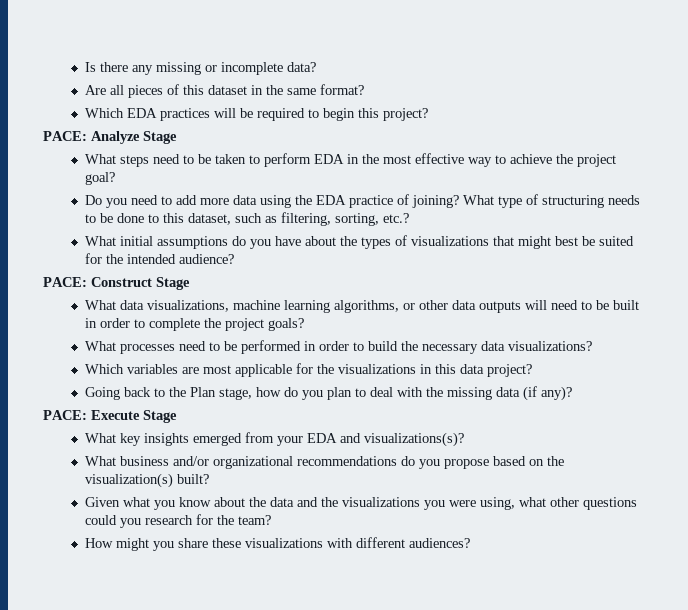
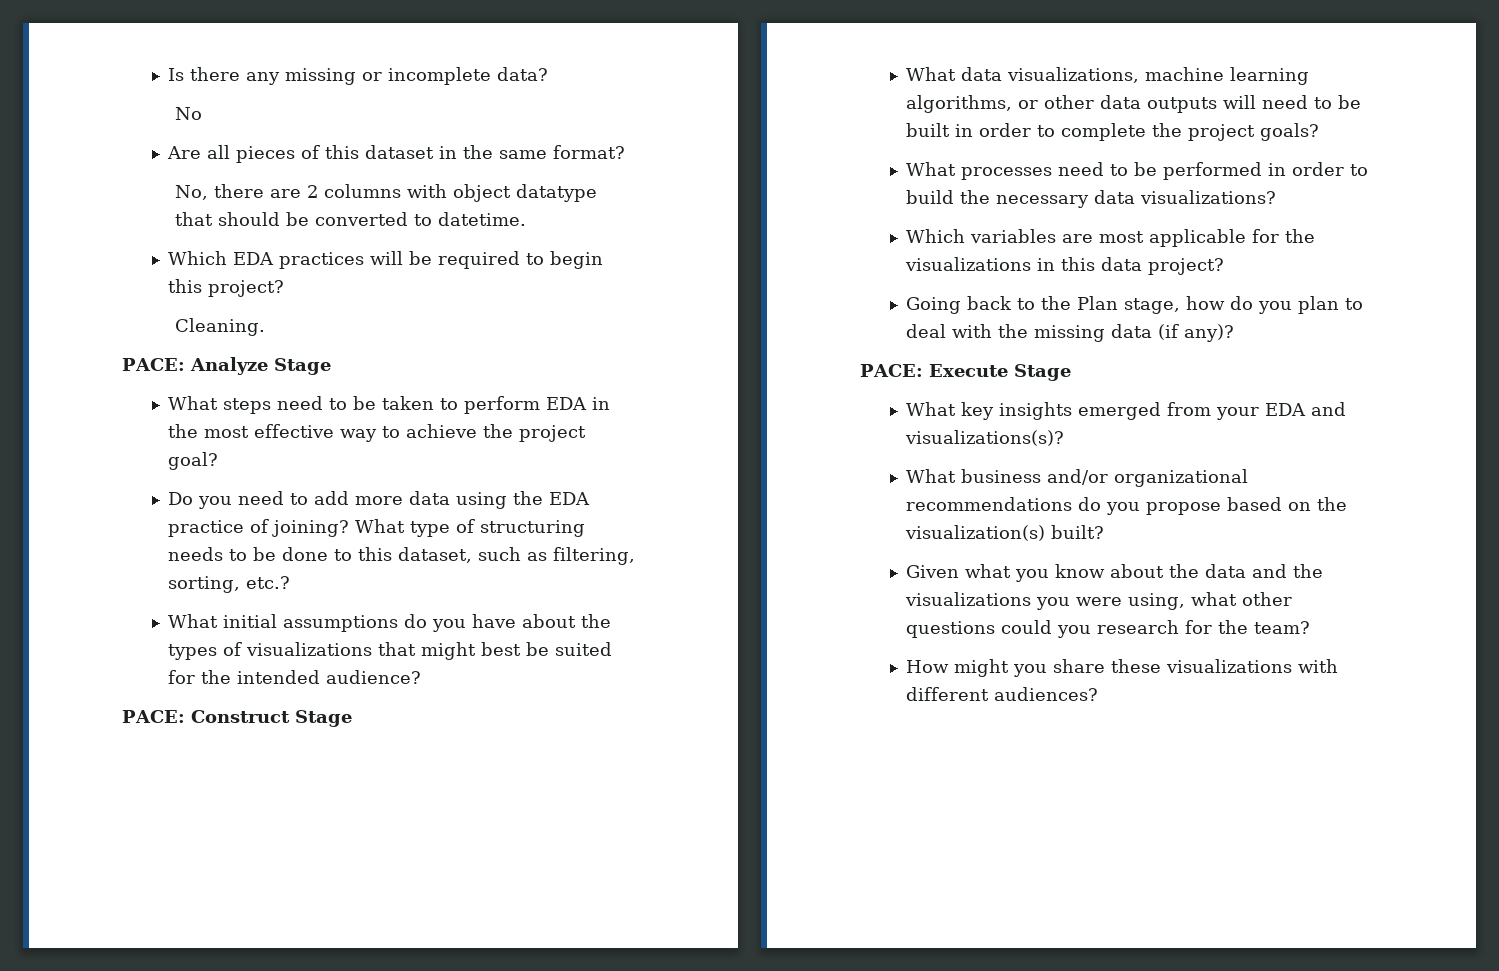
(316, 67) none -> [174,107,202,120] // No
(364, 89) none -> [174,184,597,202] [174,212,526,226] // No, there are 2 columns with object datatype that should be converted to datetime.
(428, 114) none -> [174,318,265,336] // Cleaning.

